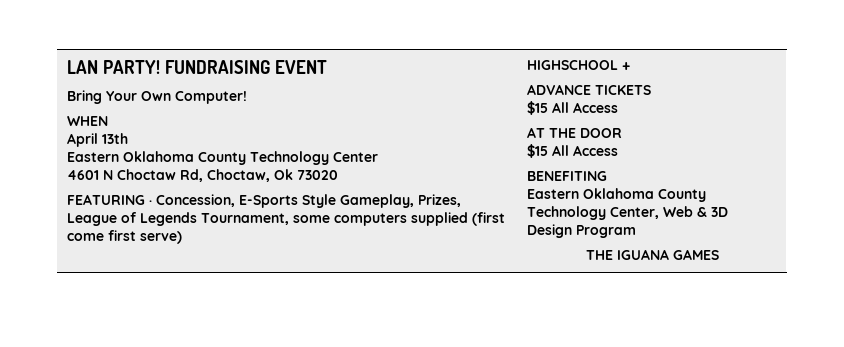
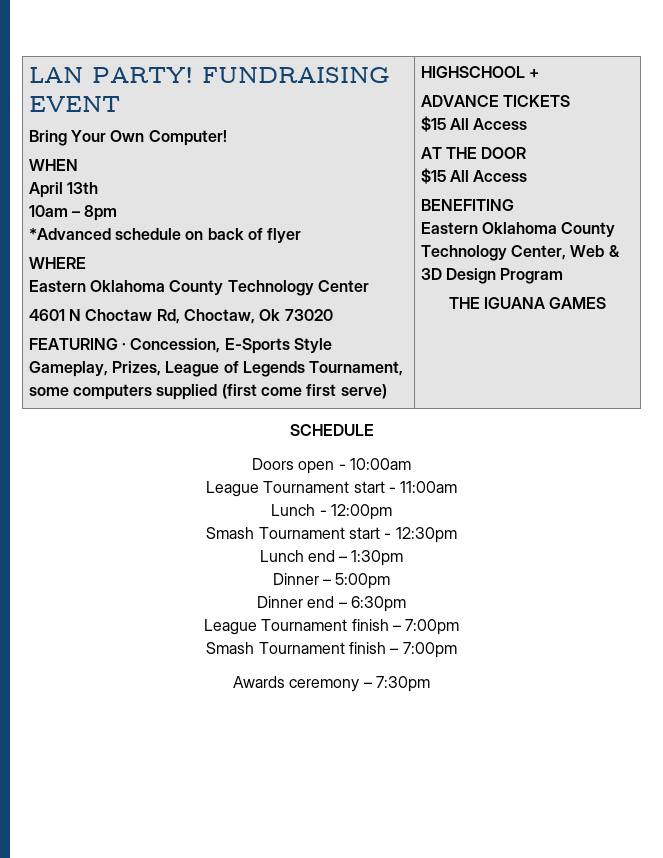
(129, 138) none -> [28,205,118,221] [28,228,302,243] [28,257,86,269] // 10am – 8pm // *Advanced schedule on back of flyer // WHERE
(719, 254) none -> [289,424,374,436] [252,458,411,474] [205,481,458,497] [271,504,392,520] [206,527,457,543] [259,550,404,566] [272,573,391,589] [257,596,406,612] [203,619,460,635] [206,642,457,658] [233,676,430,692] // SCHEDULE // Doors open - 10:00am // League Tournament start - 11:00am // Lunch - 12:00pm // Smash Tournament start - 12:30pm // Lunch end – 1:30pm // Dinner – 5:00pm // Dinner end – 6:30pm // League Tournament finish – 7:00pm // Smash Tournament finish – 7:00pm // Awards ceremony – 7:30pm

